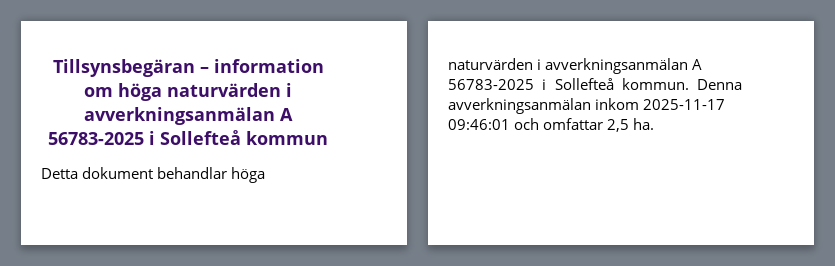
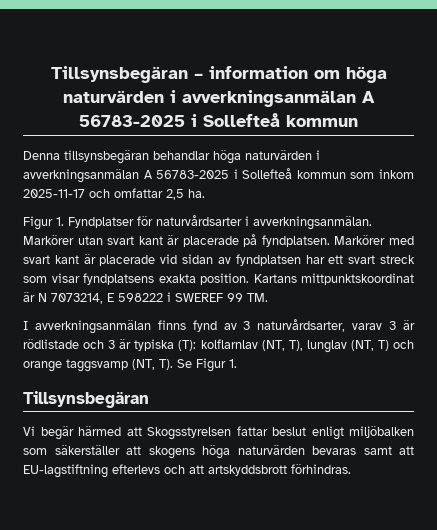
[41,167,154,179] Detta dokument -> [23,150,149,164] Denna tillsynsbegäran
[621,78,742,90] [448,98,591,114] kommun. Denna avverkningsanmälan -> [296,170,375,179] kommun som
[448,119,510,130] 09:46:01 -> (85, 193) none
(655, 124) none -> [23,215,372,230] [23,234,414,247] [23,254,415,266] [23,273,414,285] [23,292,268,304] [23,319,416,334] [23,339,414,353] [23,358,237,372] [23,391,149,408] [23,426,414,440] [23,445,414,459] [23,464,351,478] // Figur 1. Fyndplatser för naturvårdsarter i avverkningsanmälan. Markörer utan svart kant är placerade på fyndplatsen. Markörer med svart kant är placerade vid sidan av fyndplatsen har ett svart streck som visar fyndplatsens exakta position. Kartans mittpunktskoordinat är N 7073214, E 598222 i SWEREF 99 TM. // I avverkningsanmälan finns fynd av 3 naturvårdsarter, varav 3 är rödlistade och 3 är typiska (T): kolflarnlav (NT, T), lunglav (NT, T) och orange taggsvamp (NT, T). Se Figur 1. // Tillsynsbegäran // Vi begär härmed att Skogsstyrelsen fattar beslut enligt miljöbalken som säkerställer att skogens höga naturvärden bevaras samt att EU-lagstiftning efterlevs och att artskyddsbrott förhindras.

